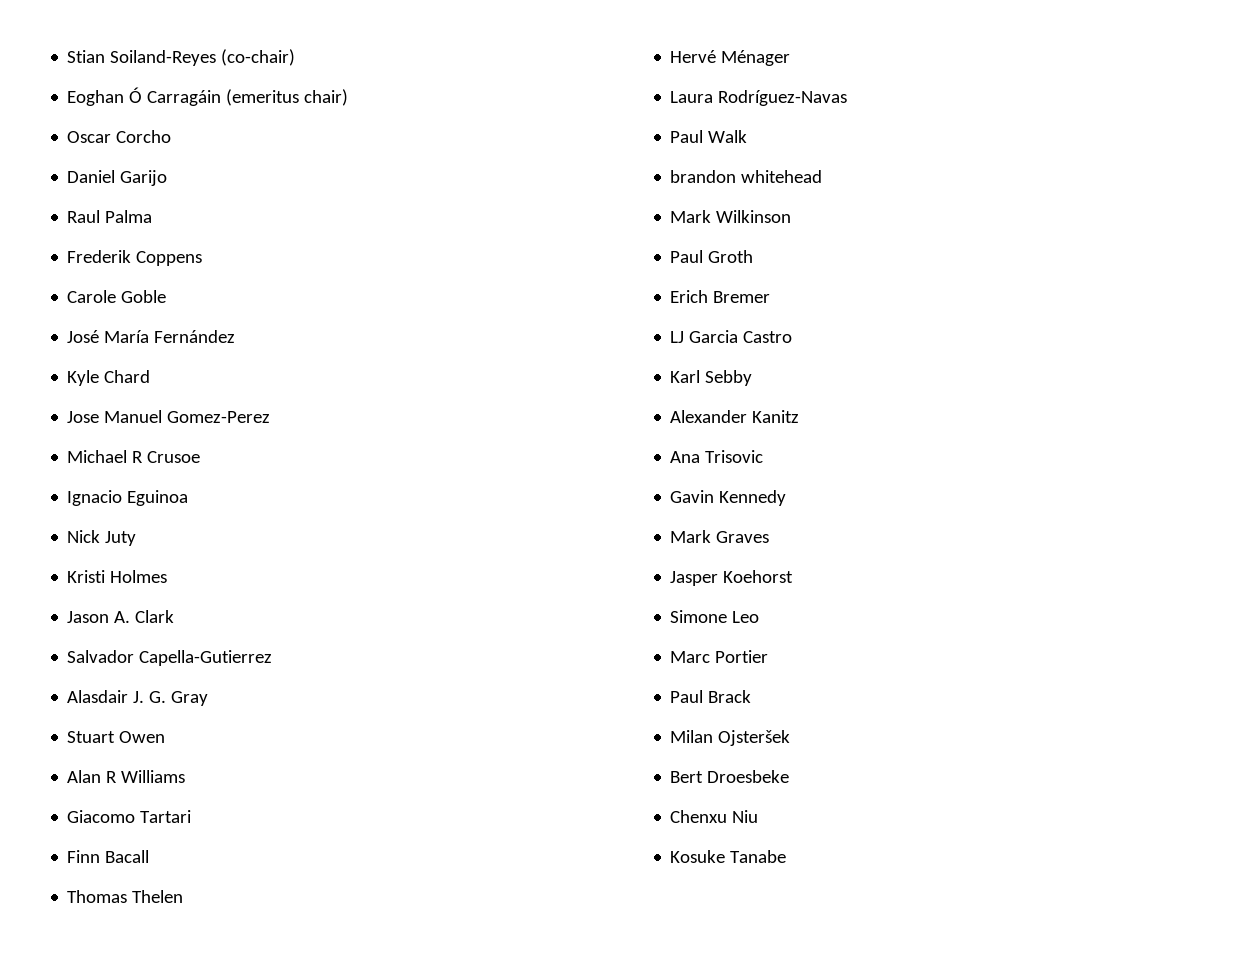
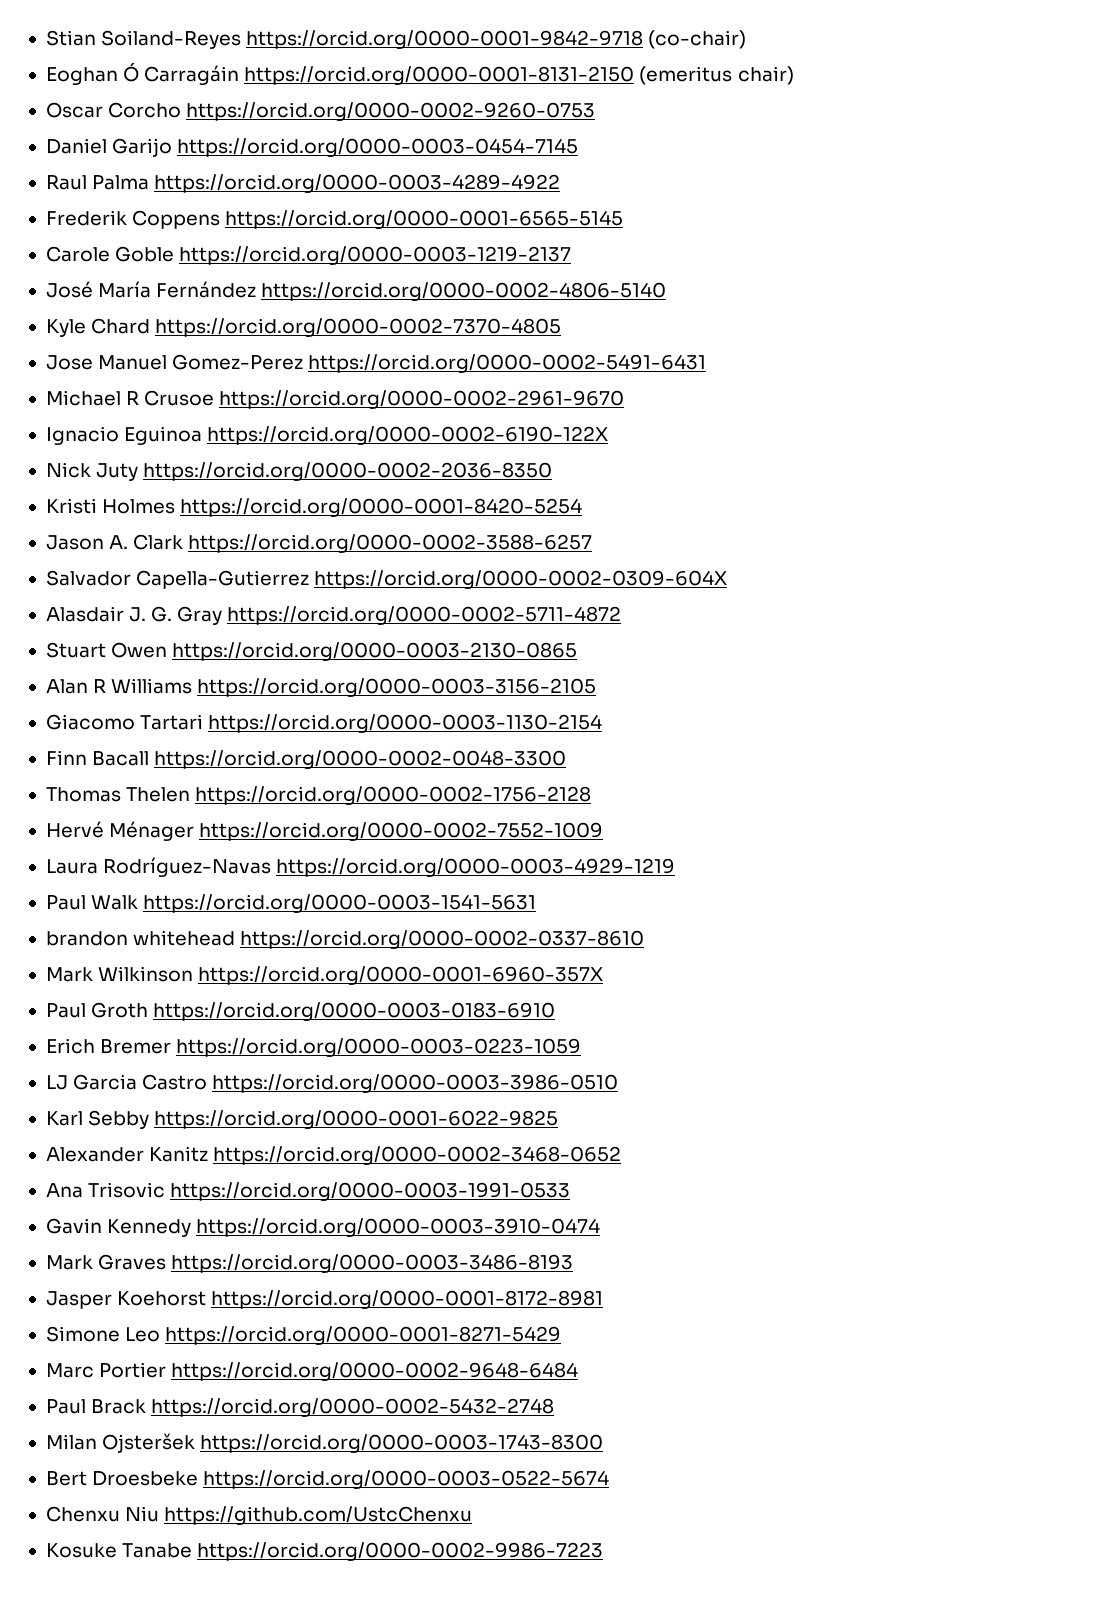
(217, 58) none -> [246,30,644,49] https://orcid.org/0000-0001-9842-9718
(222, 98) none -> [244,66,635,85] https://orcid.org/0000-0001-8131-2150
(172, 136) none -> [186,102,596,121] https://orcid.org/0000-0002-9260-0753
(168, 178) none -> [177,138,579,157] https://orcid.org/0000-0003-0454-7145
(153, 216) none -> [154,174,561,193] https://orcid.org/0000-0003-4289-4922
(203, 258) none -> [225,210,624,229] https://orcid.org/0000-0001-6565-5145
(167, 296) none -> [179,246,572,265] https://orcid.org/0000-0003-1219-2137
(236, 336) none -> [261,282,667,301] https://orcid.org/0000-0002-4806-5140
(151, 376) none -> [155,318,562,337] https://orcid.org/0000-0002-7370-4805
(271, 417) none -> [308,354,707,373] https://orcid.org/0000-0002-5491-6431
(201, 457) none -> [219,390,625,409] https://orcid.org/0000-0002-2961-9670
(189, 498) none -> [207,426,609,445] https://orcid.org/0000-0002-6190-122X
(137, 538) none -> [143,462,553,481] https://orcid.org/0000-0002-2036-8350
(168, 576) none -> [180,498,583,517] https://orcid.org/0000-0001-8420-5254
(175, 616) none -> [188,534,593,553] https://orcid.org/0000-0002-3588-6257
(273, 658) none -> [314,570,728,589] https://orcid.org/0000-0002-0309-604X
(209, 698) none -> [227,606,622,625] https://orcid.org/0000-0002-5711-4872
(166, 737) none -> [172,642,578,661] https://orcid.org/0000-0003-2130-0865
(186, 776) none -> [197,678,597,697] https://orcid.org/0000-0003-3156-2105
(192, 816) none -> [208,714,603,733] https://orcid.org/0000-0003-1130-2154
(150, 856) none -> [154,750,567,769] https://orcid.org/0000-0002-0048-3300
(184, 896) none -> [195,786,592,805] https://orcid.org/0000-0002-1756-2128
(791, 58) none -> [199,822,604,841] https://orcid.org/0000-0002-7552-1009
(848, 98) none -> [276,858,676,877] https://orcid.org/0000-0003-4929-1219
(748, 136) none -> [143,894,537,913] https://orcid.org/0000-0003-1541-5631
(823, 176) none -> [240,930,645,949] https://orcid.org/0000-0002-0337-8610
(792, 216) none -> [198,966,604,985] https://orcid.org/0000-0001-6960-357X
(754, 256) none -> [153,1002,556,1021] https://orcid.org/0000-0003-0183-6910
(771, 297) none -> [176,1038,582,1057] https://orcid.org/0000-0003-0223-1059
(793, 337) none -> [212,1074,619,1093] https://orcid.org/0000-0003-3986-0510
(753, 378) none -> [154,1110,559,1129] https://orcid.org/0000-0001-6022-9825
(800, 416) none -> [213,1146,622,1165] https://orcid.org/0000-0002-3468-0652
(764, 456) none -> [170,1182,571,1201] https://orcid.org/0000-0003-1991-0533
(787, 498) none -> [196,1218,601,1237] https://orcid.org/0000-0003-3910-0474
(770, 537) none -> [171,1254,574,1273] https://orcid.org/0000-0003-3486-8193
(794, 576) none -> [211,1290,604,1309] https://orcid.org/0000-0001-8172-8981
(760, 617) none -> [165,1326,562,1345] https://orcid.org/0000-0001-8271-5429
(769, 656) none -> [171,1362,579,1381] https://orcid.org/0000-0002-9648-6484
(752, 696) none -> [151,1398,555,1417] https://orcid.org/0000-0002-5432-2748
(791, 738) none -> [200,1434,604,1453] https://orcid.org/0000-0003-1743-8300
(790, 776) none -> [203,1470,610,1489] https://orcid.org/0000-0003-0522-5674
(759, 816) none -> [164,1506,473,1525] https://github.com/UstcChenxu
(787, 856) none -> [197,1542,604,1561] https://orcid.org/0000-0002-9986-7223

